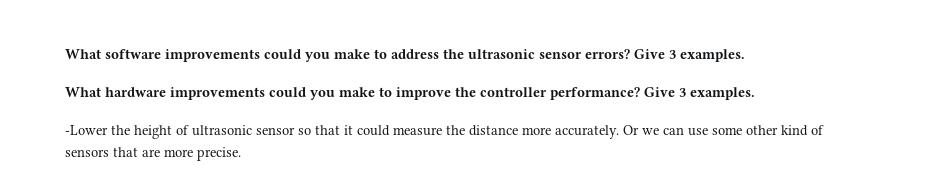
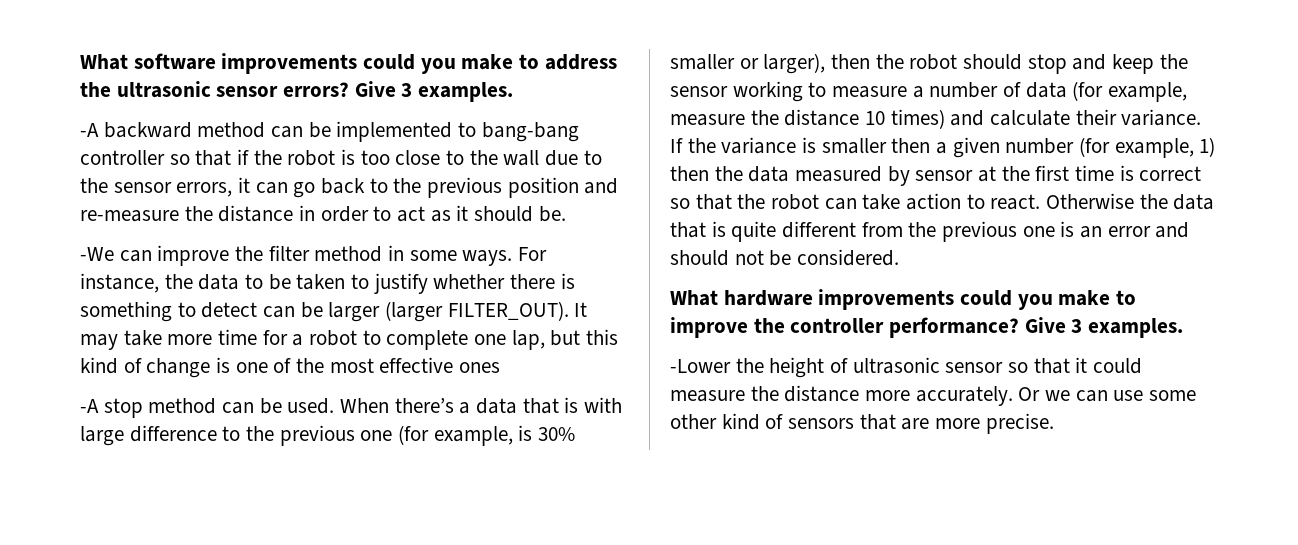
(745, 55) none -> [80,121,579,142] [80,149,602,166] [80,177,619,198] [80,205,566,222] [80,245,548,266] [80,273,575,294] [80,301,588,322] [80,329,619,350] [80,357,501,378] [80,397,623,418] [80,425,576,446] [670,53,1188,74] [670,81,1188,102] [670,109,1202,129] [670,137,1216,158] [670,165,1202,186] [670,193,1215,210] [670,221,1190,242] [670,249,900,266] // -A backward method can be implemented to bang-bang controller so that if the robot is too close to the wall due to the sensor errors, it can go back to the previous position and re-measure the distance in order to act as it should be. // -We can improve the filter method in some ways. For instance, the data to be taken to justify whether there is something to detect can be larger (larger FILTER_OUT). It may take more time for a robot to complete one lap, but this kind of change is one of the most effective ones // -A stop method can be used. When there’s a data that is with large difference to the previous one (for example, is 30% smaller or larger), then the robot should stop and keep the sensor working to measure a number of data (for example, measure the distance 10 times) and calculate their variance. If the variance is smaller then a given number (for example, 1) then the data measured by sensor at the first time is correct so that the robot can take action to react. Otherwise the data that is quite different from the previous one is an error and should not be considered.

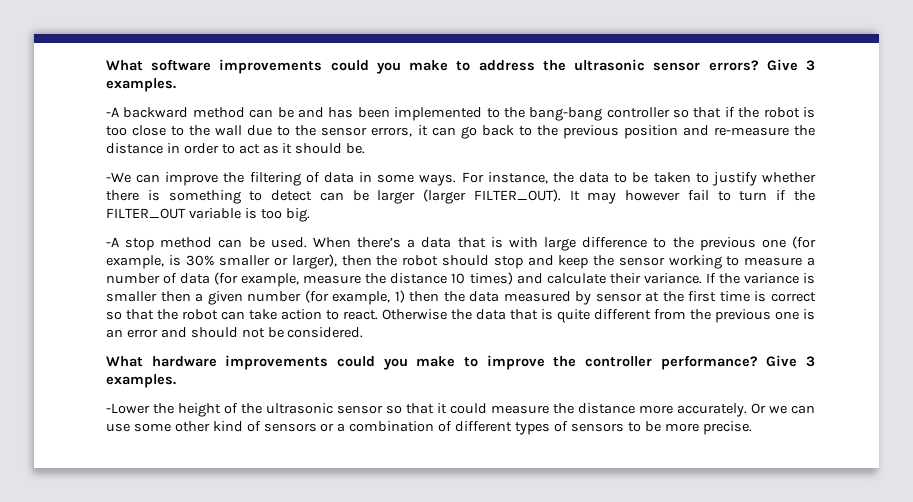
(331, 130) none -> [297,107,390,118] and has been
(477, 129) none -> [503,107,525,118] the
[268,245,383,262] filter method -> [249,172,354,186] filtering of data
[123,329,619,350] [80,357,501,378] take more time for a robot to complete one lap, but this kind of change is one of the most effective ones -> [625,190,815,201] [106,208,310,222] however fail to turn if the FILTER_OUT variable is too big.
(849, 365) none -> [241,403,262,414] the
[859,414,930,430] that are -> [320,421,661,435] or a combination of different types of sensors to be

